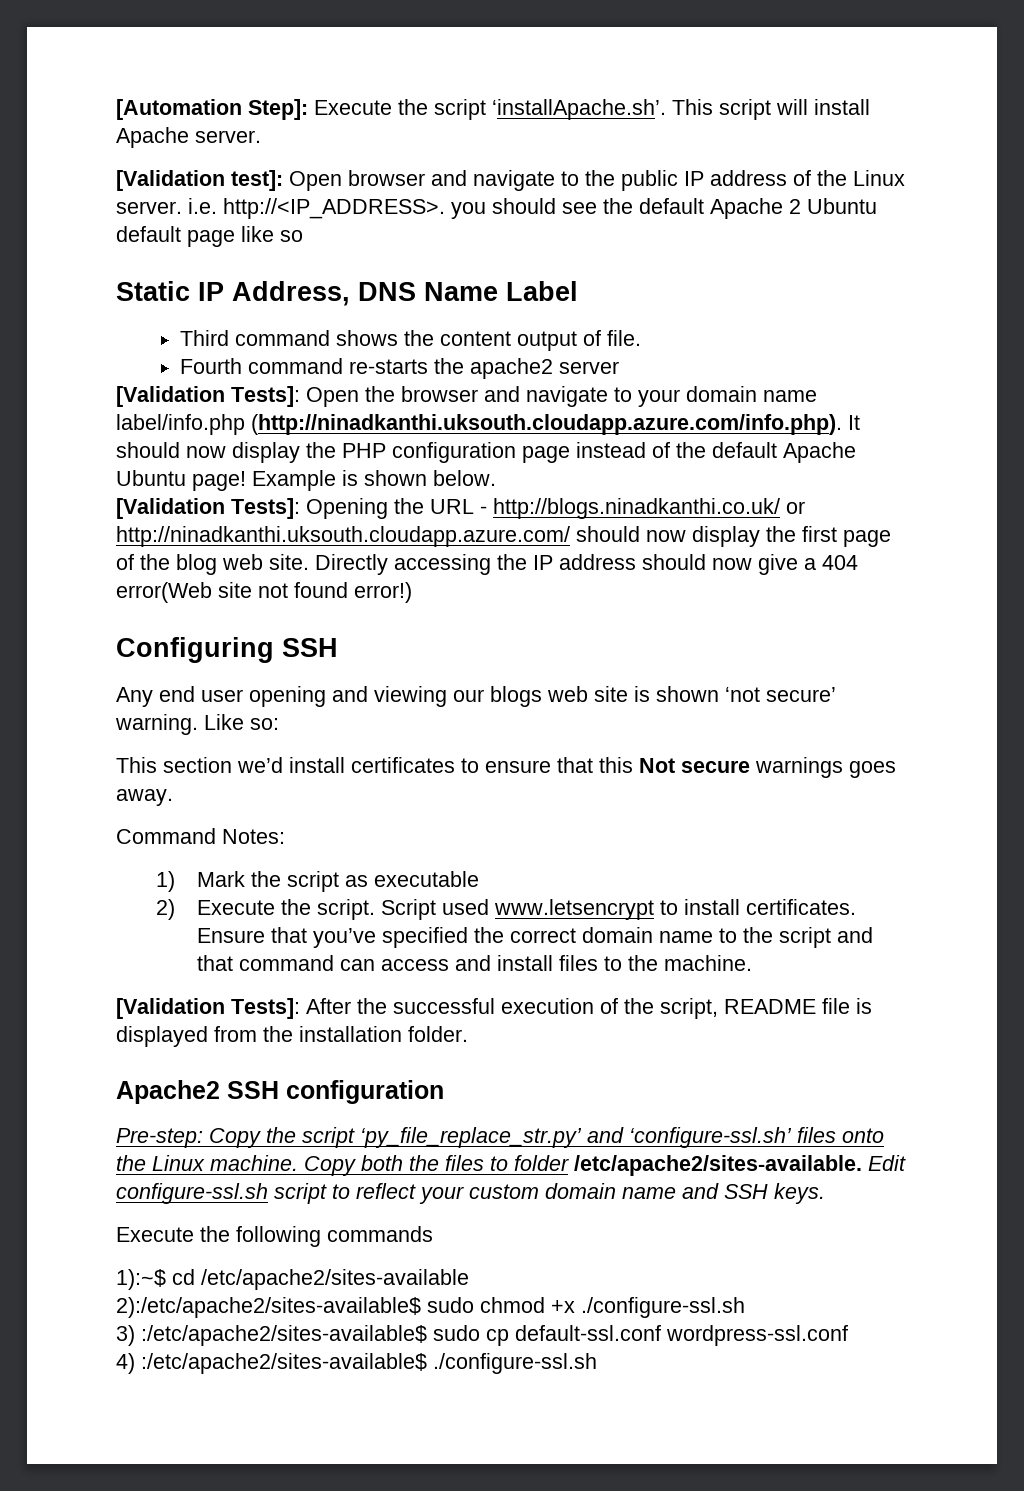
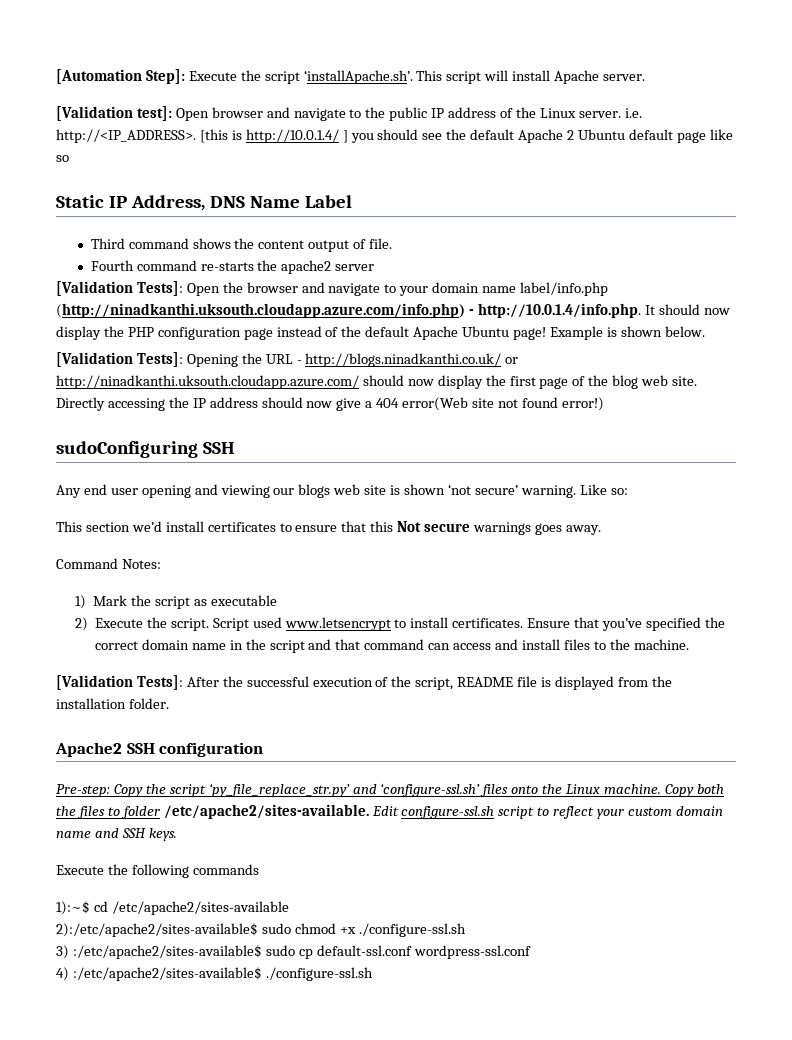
(445, 208) none -> [199,129,348,143] [this is http://10.0.1.4/ ]
[251,414,842,435] (http://ninadkanthi.uksouth.cloudapp.azure.com/info.php). -> [56,303,641,318] (http://ninadkanthi.uksouth.cloudapp.azure.com/info.php) - http://10.0.1.4/info.php.
[116,637,274,663] Configuring -> [56,441,198,458] sudoConfiguring
[718,928,737,943] to -> [229,640,243,650] in

